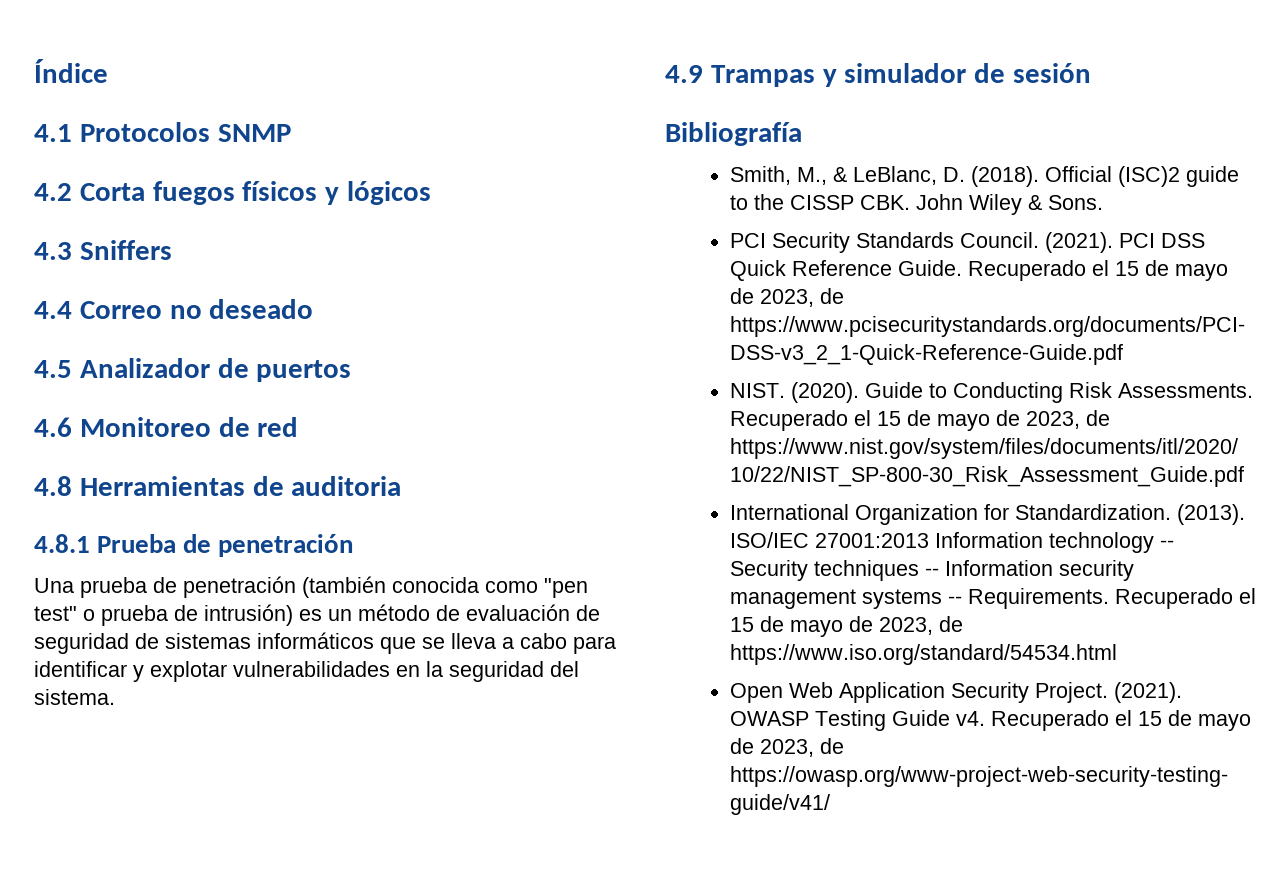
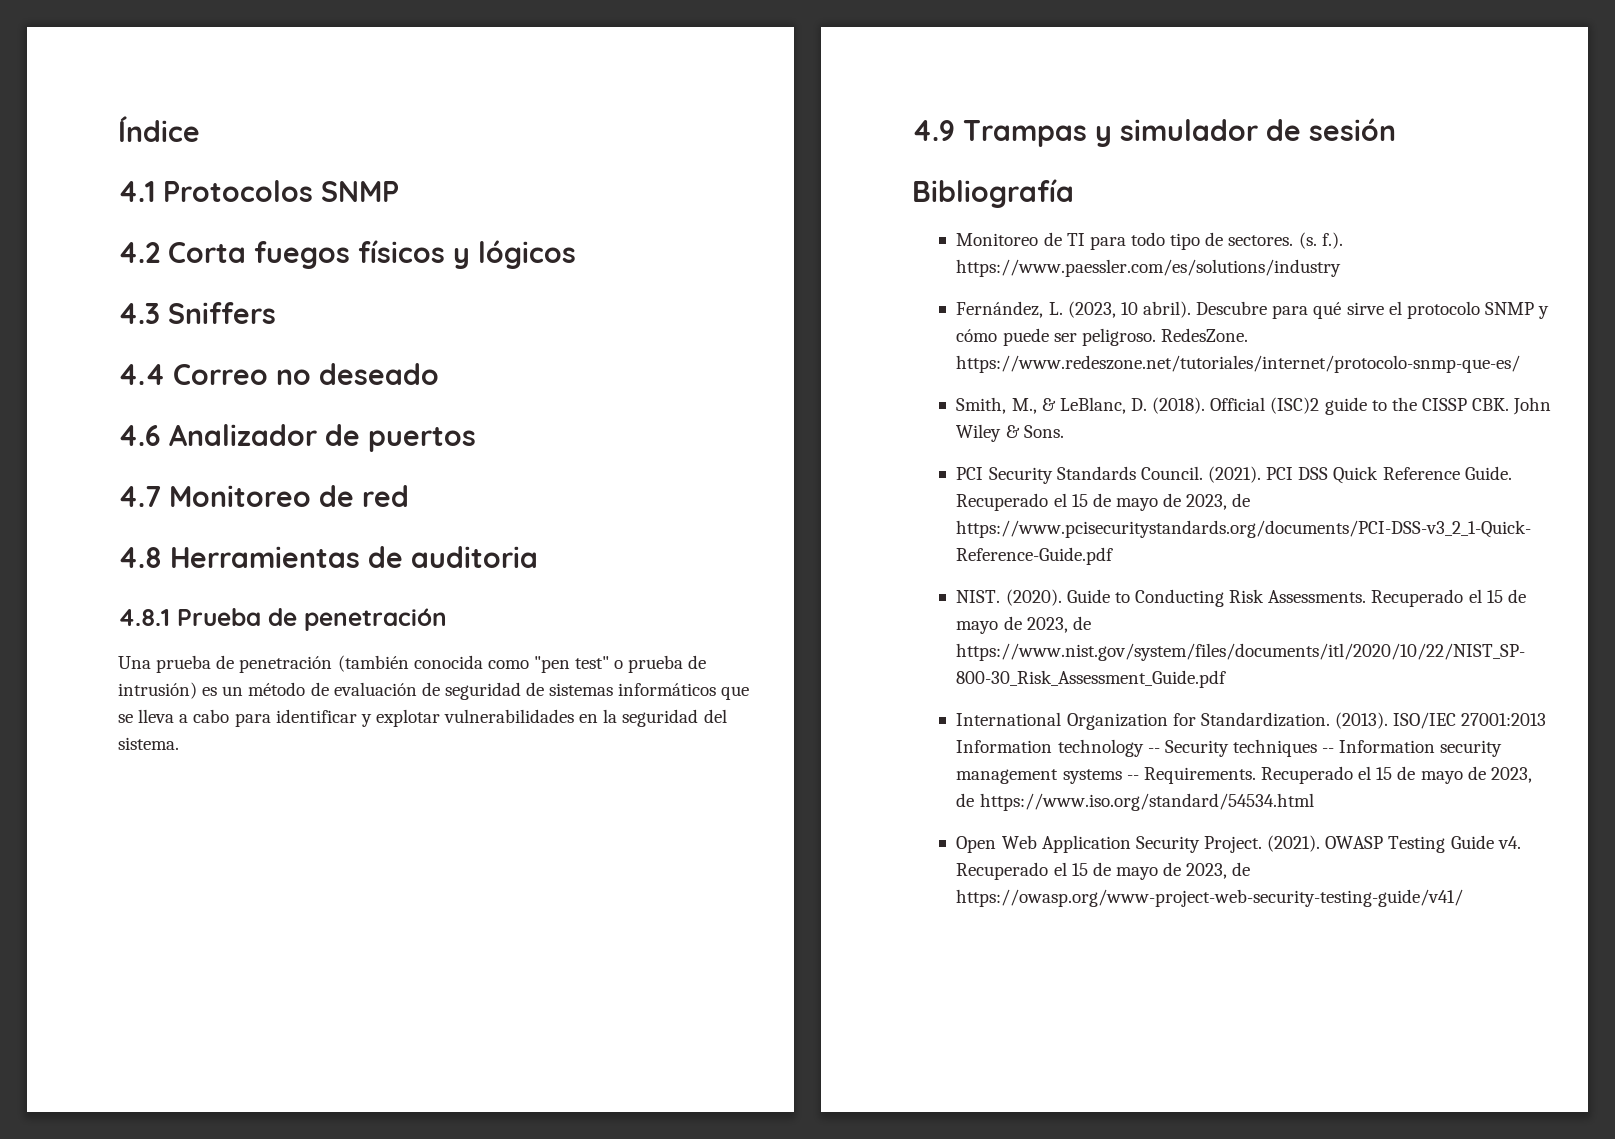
[34,360,72,378] 4.5 -> [118,425,161,446] 4.6
[34,417,72,437] 4.6 -> [118,486,161,507] 4.7
(802, 134) none -> [956,232,1343,250] [956,259,1342,277] [956,301,1550,319] [956,328,1248,346] [956,355,1521,373] // Monitoreo de TI para todo tipo de sectores. (s. f.). https://www.paessler.com/es/solutions/industry // Fernández, L. (2023, 10 abril). Descubre para qué sirve el protocolo SNMP y cómo puede ser peligroso. RedesZone. https://www.redeszone.net/tutoriales/internet/protocolo-snmp-que-es/

